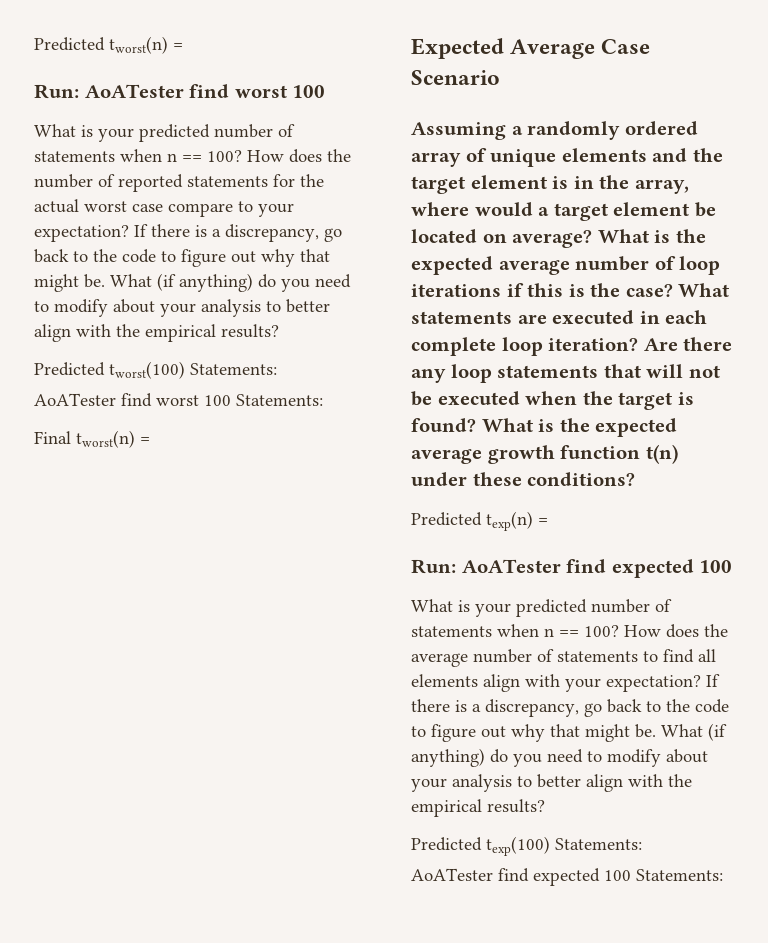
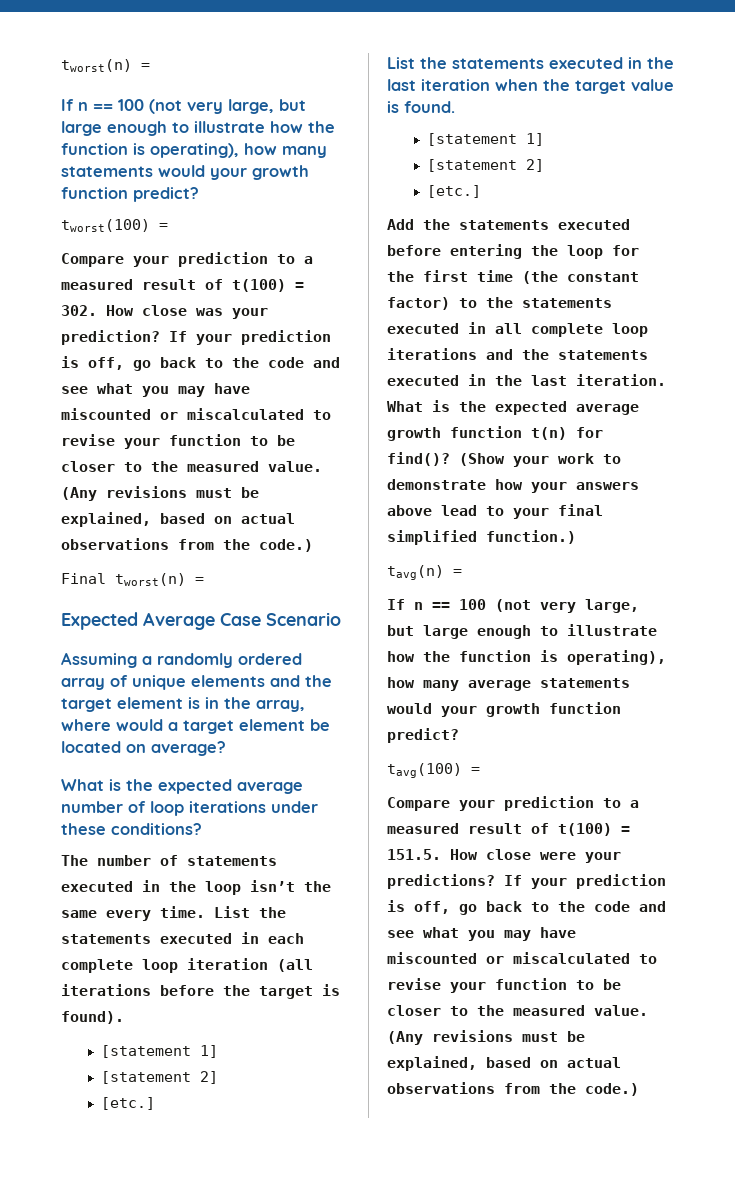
[34,36,183,54] [34,84,326,99] [34,124,295,142] [34,149,351,163] [34,174,324,192] [34,199,294,217] [34,224,342,242] [34,249,330,267] [34,273,351,292] [34,299,330,317] [34,324,279,342] [34,361,277,379] [34,393,323,407] Predicted tworst(n) = // Run: AoATester find worst 100 // What is your predicted number of statements when n == 100? How does the number of reported statements for the actual worst case compare to your expectation? If there is a discrepancy, go back to the code to figure out why that might be. What (if anything) do you need to modify about your analysis to better align with the empirical results? // Predicted tworst(100) Statements: // AoATester find worst 100 Statements: -> [61,59,150,72] [61,99,306,114] [61,121,335,136] [61,143,327,158] [61,165,309,180] [61,187,199,202] [61,219,168,232] [61,252,313,267] [61,279,304,292] [61,305,268,319] [61,330,331,345] [61,356,340,371] [61,383,250,397] [61,408,331,420] [61,434,295,449] [61,461,322,472] [61,486,259,501] [61,512,295,527] [61,538,313,552] tworst(n) = // If n == 100 (not very large, but large enough to illustrate how the function is operating), how many statements would your growth function predict? // tworst(100) = // Compare your prediction to a measured result of t(100) = 302. How close was your prediction? If your prediction is off, go back to the code and see what you may have miscounted or miscalculated to revise your function to be closer to the measured value. (Any revisions must be explained, based on actual observations from the code.)
(593, 239) none -> (226, 748) //
[506,283,730,297] [411,311,547,324] if this is the case? What statements are -> [271,801,318,813] [61,823,202,835] [61,855,277,866] [61,880,331,895] [61,906,286,921] [61,934,151,944] under these conditions? // The number of statements executed in the loop isn’t the same every time. List the statements
[548,337,733,351] [411,364,720,383] [411,391,694,410] [411,418,476,432] iteration? Are there any loop statements that will not be executed when the target is found? -> [187,958,313,972] [61,984,340,999] [61,1011,124,1024] [101,1045,219,1058] [101,1071,219,1084] [101,1097,156,1110] [387,57,674,69] [387,79,674,94] [387,101,455,113] [427,133,545,146] [427,159,545,172] [427,185,482,198] [387,219,630,230] [387,244,639,259] [387,270,639,284] [387,297,612,310] [387,322,648,337] [387,348,648,360] [387,374,666,386] iteration (all iterations before the target is found). // [statement 1] // [statement 2] // [etc.] // List the statements executed in the last iteration when the target value is found. // [statement 1] // [statement 2] // [etc.] // Add the statements executed before entering the loop for the first time (the constant factor) to the statements executed in all complete loop iterations and the statements executed in the last iteration.
[411,472,636,486] [411,511,548,531] [411,559,733,578] [411,599,672,617] [411,624,728,638] [411,649,716,667] [411,674,720,692] [411,699,729,717] [411,723,727,742] [411,748,708,767] [411,774,692,792] [411,799,545,817] [411,836,642,856] [411,868,723,886] under these conditions? // Predicted texp(n) = // Run: AoATester find expected 100 // What is your predicted number of statements when n == 100? How does the average number of statements to find all elements align with your expectation? If there is a discrepancy, go back to the code to figure out why that might be. What (if anything) do you need to modify about your analysis to better align with the empirical results? // Predicted texp(100) Statements: // AoATester find expected 100 Statements: -> [576,427,603,438] [387,452,621,467] [387,479,639,493] [387,504,603,519] [387,530,576,545] [387,565,462,580] [387,599,639,613] [387,624,657,639] [387,650,666,665] [387,677,630,691] [387,702,621,717] [387,728,459,743] [387,763,480,778] [387,796,639,811] [387,823,630,836] [387,849,621,863] [387,874,666,889] [387,900,666,915] [387,927,576,941] [387,952,657,964] [387,978,621,993] [387,1005,648,1016] [387,1030,585,1045] [387,1056,621,1071] [387,1082,639,1096] for find()? (Show your work to demonstrate how your answers above lead to your final simplified function.) // tavg(n) = // If n == 100 (not very large, but large enough to illustrate how the function is operating), how many average statements would your growth function predict? // tavg(100) = // Compare your prediction to a measured result of t(100) = 151.5. How close were your predictions? If your prediction is off, go back to the code and see what you may have miscounted or miscalculated to revise your function to be closer to the measured value. (Any revisions must be explained, based on actual observations from the code.)

